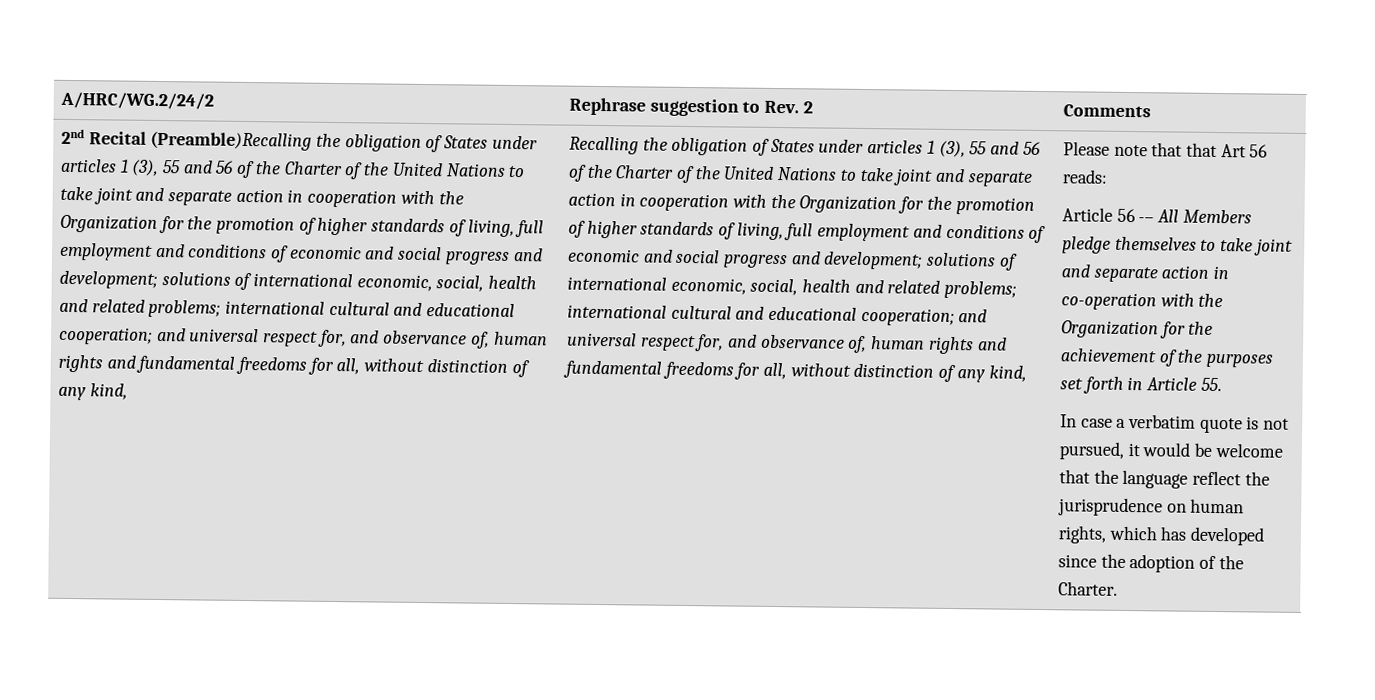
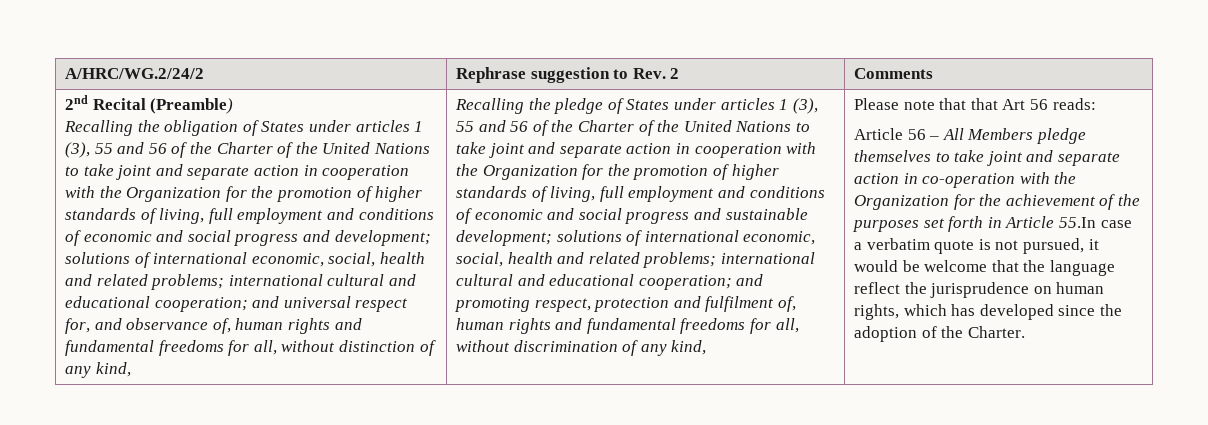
[150,130,313,151] (Preamble)Recalling -> [150,98,234,114] [64,120,134,136] (Preamble) // Recalling
[671,137,749,156] obligation -> [554,98,604,114] pledge
(821, 258) none -> [725,208,808,220] sustainable
[566,332,1007,355] [562,360,935,380] universal respect for, and observance of, human rights and fundamental freedoms for all, without distinction -> [455,296,797,312] [456,318,799,334] [456,340,618,352] promoting respect, protection and fulfilment of, human rights and fundamental freedoms for all, without discrimination
[1138,217,1155,223] -– -> [929,136,940,140] –
[1200,377,1222,392] [1059,414,1077,428] 55. // In -> [1059,217,1097,228] 55.In

